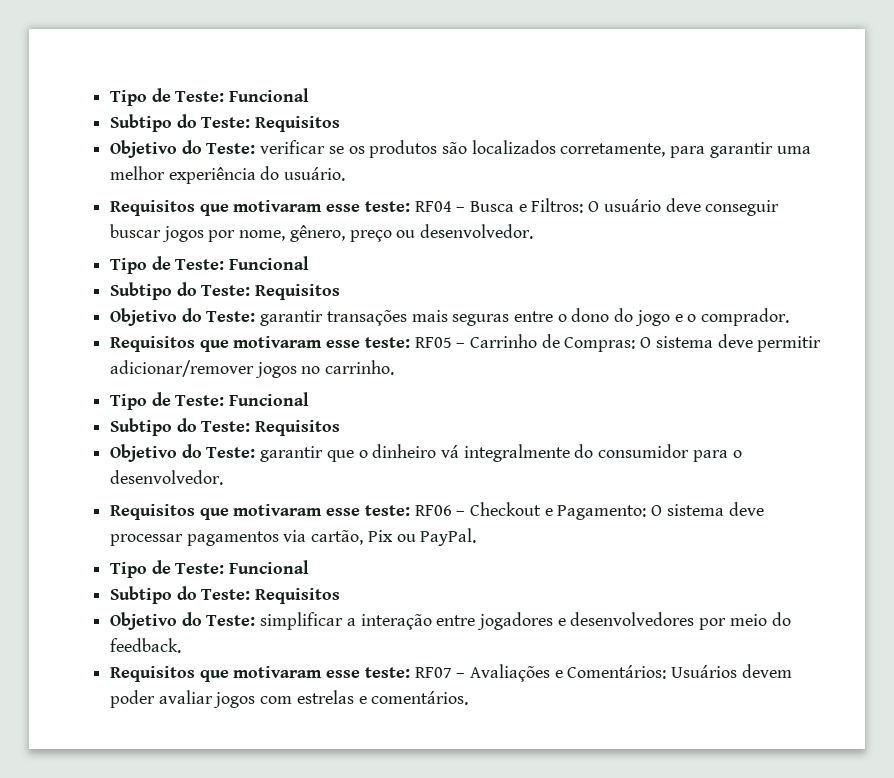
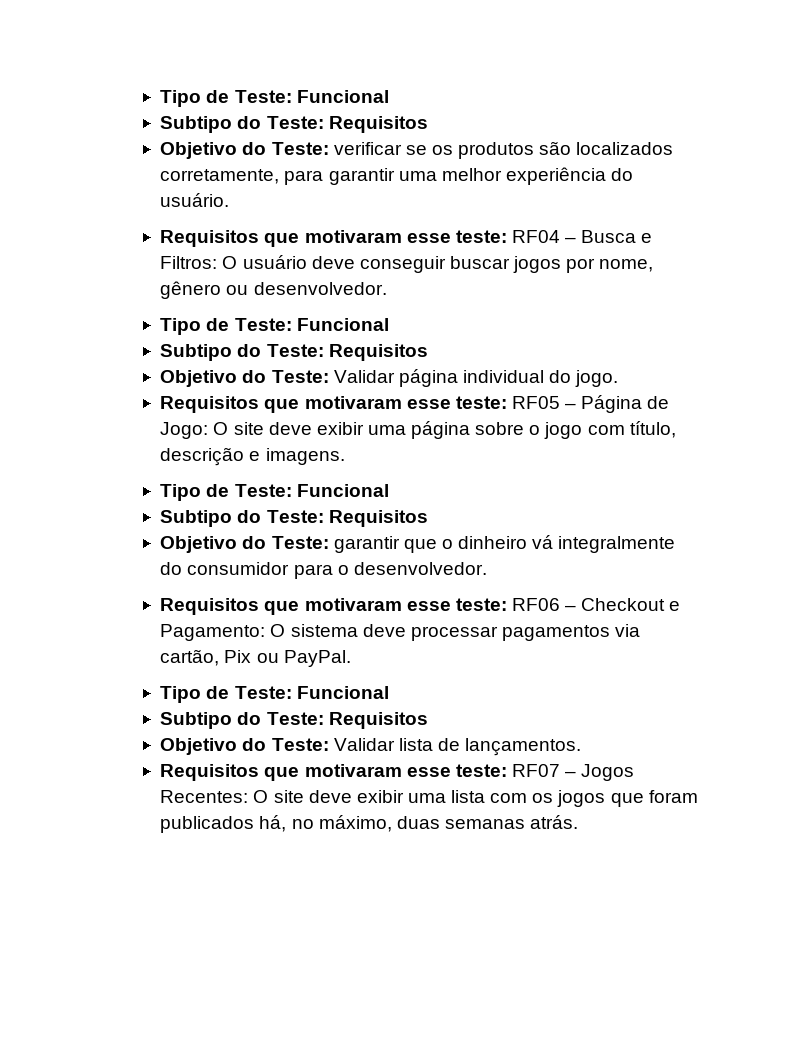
[289,225,392,242] gênero, preço -> [160,281,222,299] gênero
[260,308,790,326] garantir transações mais seguras entre o dono do jogo e o comprador. -> [333,369,619,387] Validar página individual do jogo.
[469,334,822,352] [109,360,395,378] Carrinho de Compras: O sistema deve permitir adicionar/remover jogos no carrinho. -> [581,395,670,413] [160,421,676,439] [160,447,345,466] Página de Jogo: O site deve exibir uma página sobre o jogo com título, descrição e imagens.
[260,612,791,630] [109,638,181,653] simplificar a interação entre jogadores e desenvolvedores por meio do feedback. -> [333,738,582,756] Validar lista de lançamentos.
[469,664,792,682] [109,690,469,708] Avaliações e Comentários: Usuários devem poder avaliar jogos com estrelas e comentários. -> [581,764,635,781] [160,790,698,807] [160,815,579,833] Jogos Recentes: O site deve exibir uma lista com os jogos que foram publicados há, no máximo, duas semanas atrás.

